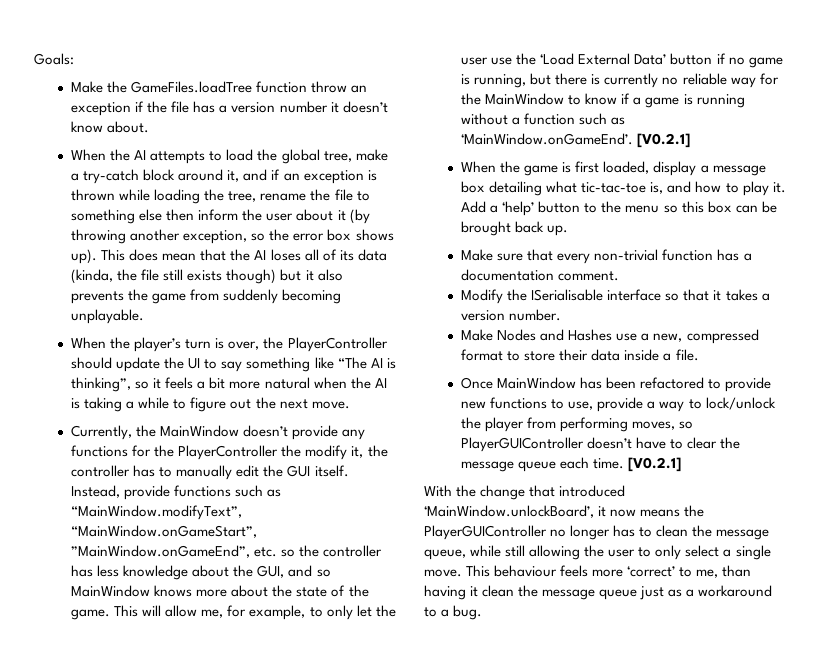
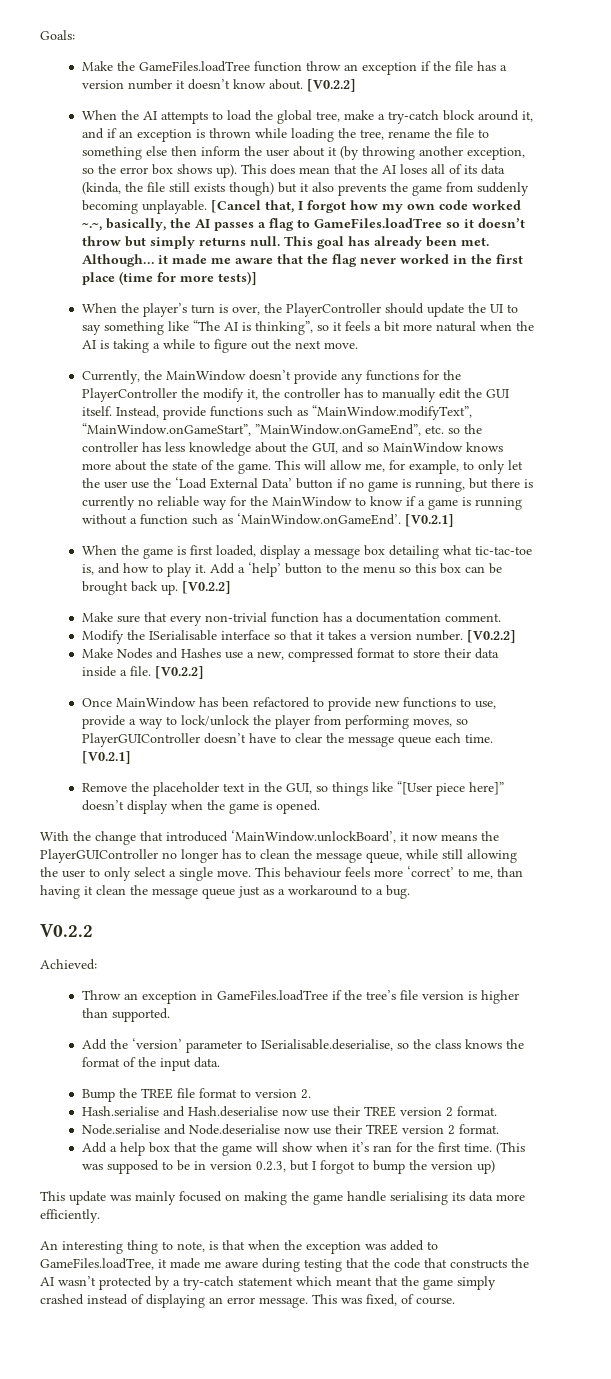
(150, 127) none -> [306,79,356,92] [V0.2.2]
(145, 316) none -> [210,200,521,213] [81,218,525,231] [81,236,489,249] [81,254,523,267] [81,271,257,285] [Cancel that, I forgot how my own code worked ~.~, basically, the AI passes a flag to GameFiles.loadTree so it doesn’t throw but simply returns null. This goal has already been met. Although… it made me aware that the flag never worked in the first place (time for more tests)]
(569, 230) none -> [181,581,231,594] [V0.2.2]
(562, 315) none -> [466,630,516,643] [V0.2.2]
(699, 355) none -> [154,666,204,679] [V0.2.2]
(682, 464) none -> [81,781,504,796] [81,800,320,814] // Remove the placeholder text in the GUI, so things like “[User piece here]” doesn’t display when the game is opened.
(483, 612) none -> [40,924,93,937] [40,959,97,970] [81,990,519,1004] [81,1008,170,1022] [81,1038,524,1053] [81,1057,220,1071] [81,1088,311,1102] [81,1106,497,1117] [81,1124,499,1135] [81,1142,525,1156] [81,1160,495,1174] [40,1191,525,1205] [40,1209,100,1223] [40,1240,438,1254] [40,1258,529,1272] [40,1276,496,1290] [40,1294,455,1308] // V0.2.2 // Achieved: // Throw an exception in GameFiles.loadTree if the tree’s file version is higher than supported. // Add the ‘version’ parameter to ISerialisable.deserialise, so the class knows the format of the input data. // Bump the TREE file format to version 2. // Hash.serialise and Hash.deserialise now use their TREE version 2 format. // Node.serialise and Node.deserialise now use their TREE version 2 format. // Add a help box that the game will show when it’s ran for the first time. (This was supposed to be in version 0.2.3, but I forgot to bump the version up) // This update was mainly focused on making the game handle serialising its data more efficiently. // An interesting thing to note, is that when the exception was added to GameFiles.loadTree, it made me aware during testing that the code that constructs the AI wasn’t protected by a try-catch statement which meant that the game simply crashed instead of displaying an error message. This was fixed, of course.

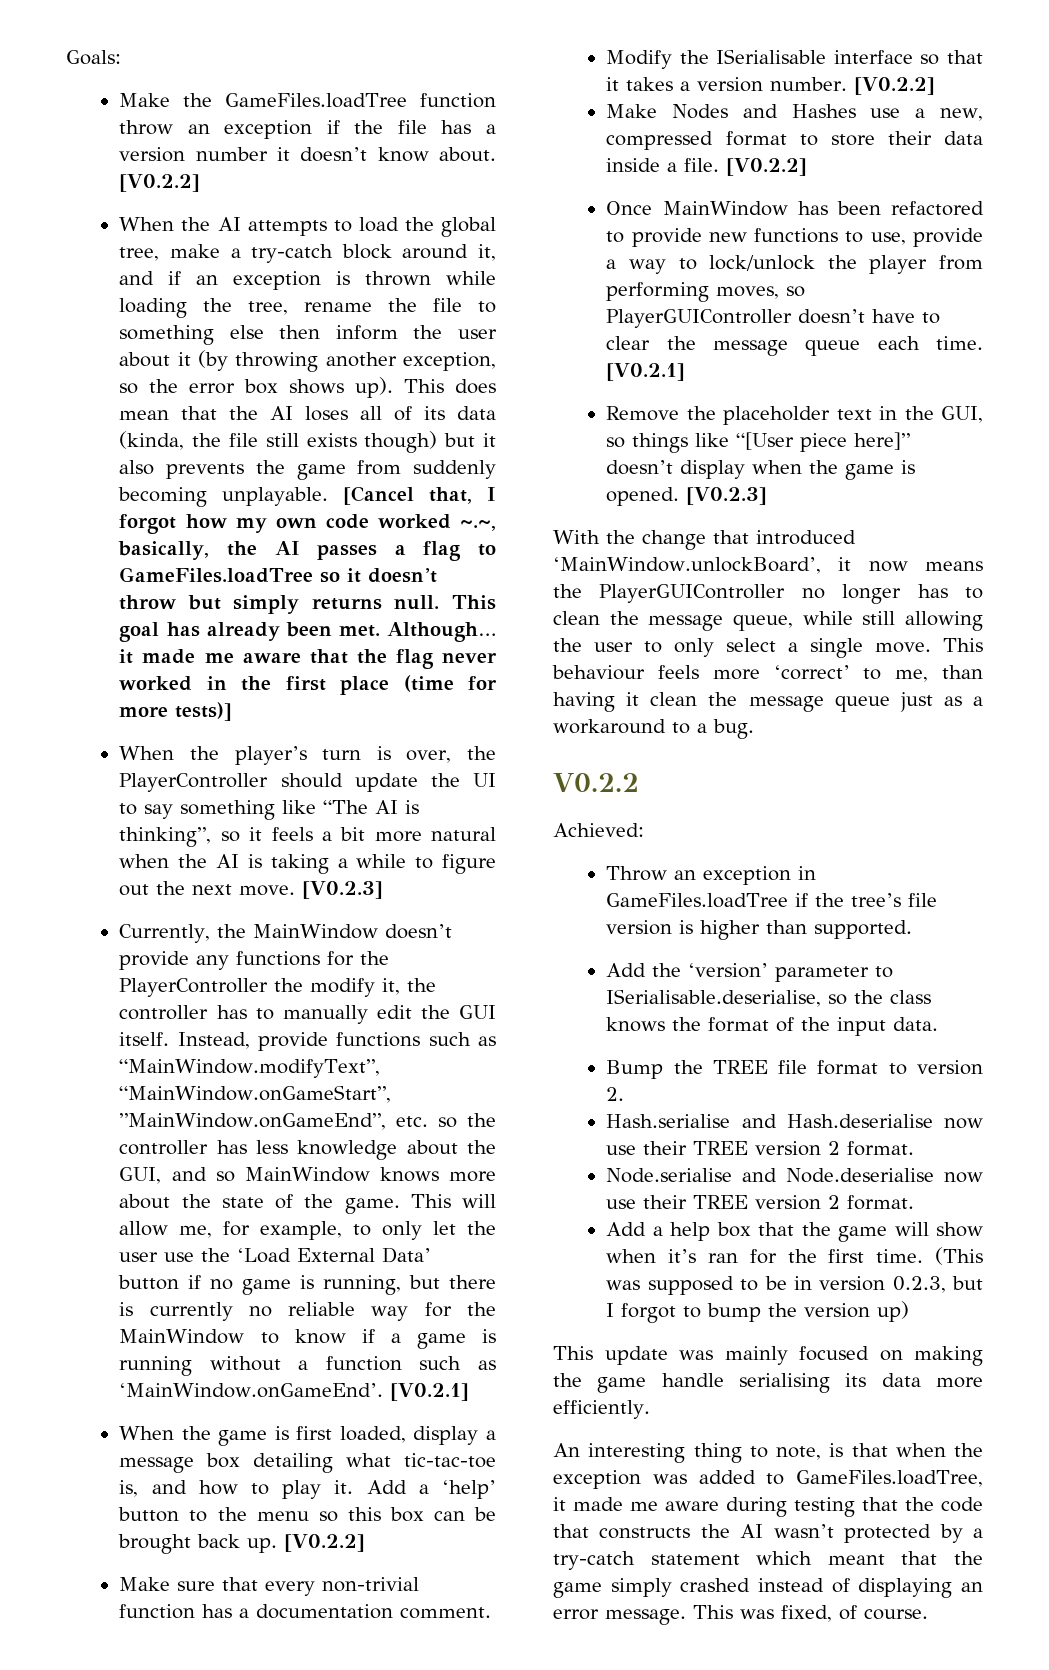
(358, 345) none -> [302,881,384,899] [V0.2.3]
(320, 807) none -> [686,487,768,505] [V0.2.3]

